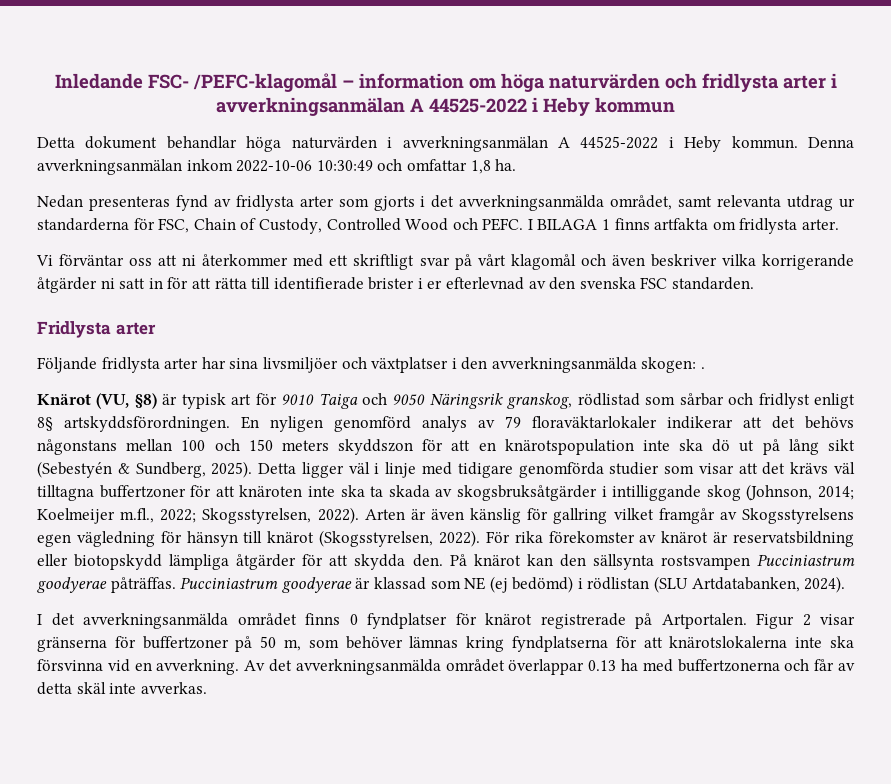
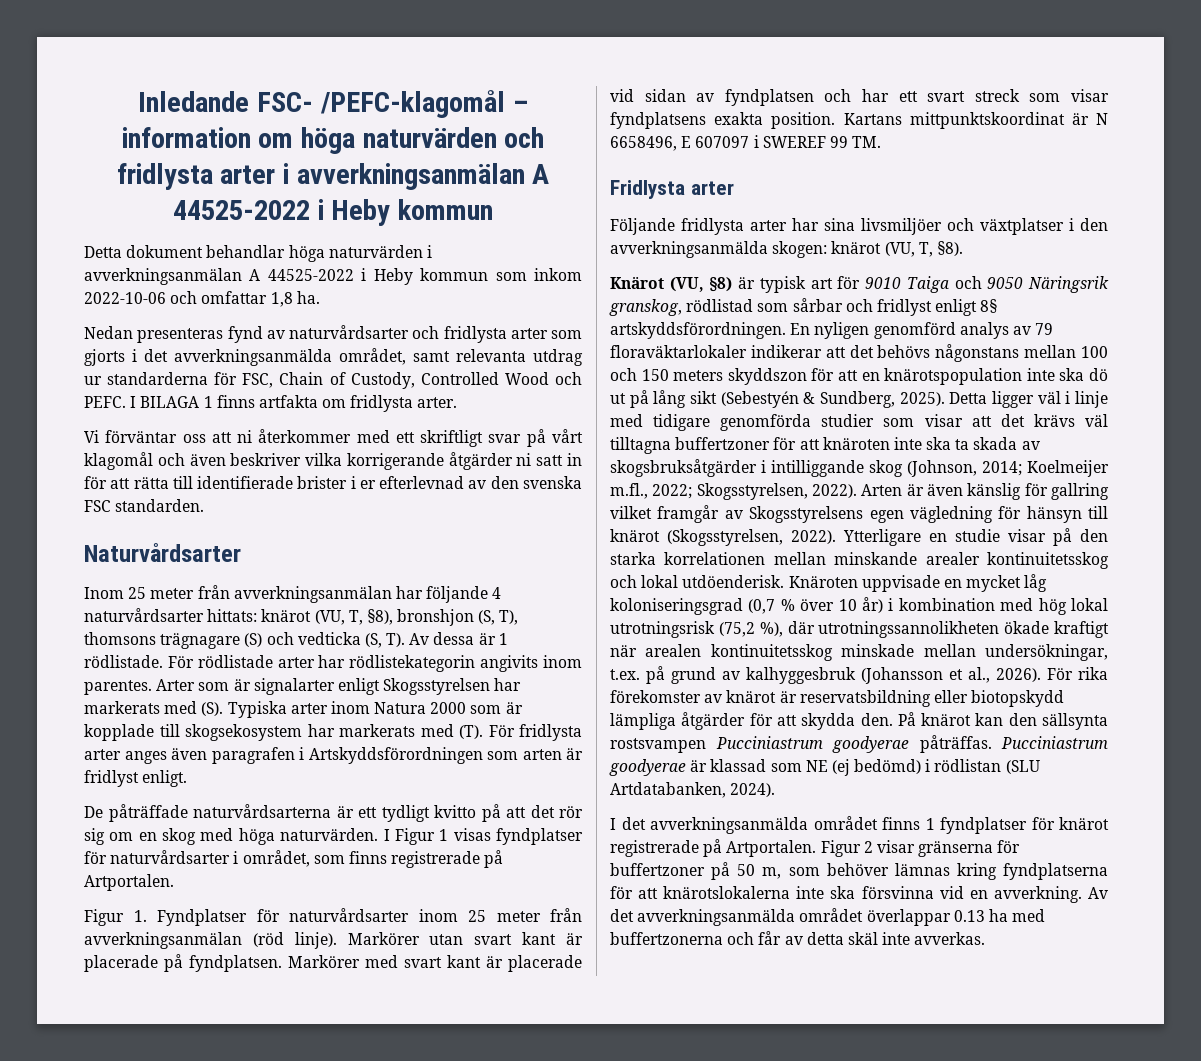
[731,136,854,149] [37,159,182,175] kommun. Denna avverkningsanmälan -> [420,268,527,281] kommun som
[316,160,373,171] 10:30:49 -> (166, 298) none
(231, 203) none -> [289,325,440,339] naturvårdsarter och
(755, 283) none -> [84,543,241,562] [84,585,502,603] [84,608,519,626] [84,632,508,649] [84,655,582,672] [84,678,522,695] [84,701,523,718] [84,724,582,741] [84,747,583,764] [84,770,188,787] [84,804,583,822] [84,828,583,845] [84,850,504,868] [84,874,174,891] [84,908,582,926] [84,932,583,949] [84,954,582,972] [610,89,1109,106] [610,112,1108,129] [610,135,882,151] // Naturvårdsarter // Inom 25 meter från avverkningsanmälan har följande 4 naturvårdsarter hittats: knärot (VU, T, §8), bronshjon (S, T), thomsons trägnagare (S) och vedticka (S, T). Av dessa är 1 rödlistade. För rödlistade arter har rödlistekategorin angivits inom parentes. Arter som är signalarter enligt Skogsstyrelsen har markerats med (S). Typiska arter inom Natura 2000 som är kopplade till skogsekosystem har markerats med (T). För fridlysta arter anges även paragrafen i Artskyddsförordningen som arten är fridlyst enligt. // De påträffade naturvårdsarterna är ett tydligt kvitto på att det rör sig om en skog med höga naturvärden. I Figur 1 visas fyndplatser för naturvårdsarter i området, som finns registrerade på Artportalen. // Figur 1. Fyndplatser för naturvårdsarter inom 25 meter från avverkningsanmälan (röd linje). Markörer utan svart kant är placerade på fyndplatsen. Markörer med svart kant är placerade vid sidan av fyndplatsen och har ett svart streck som visar fyndplatsens exakta position. Kartans mittpunktskoordinat är N 6658496, E 607097 i SWEREF 99 TM.
[701,367,706,369] . -> [831,241,963,257] knärot (VU, T, §8).
(480, 538) none -> [843,528,1108,546] [610,552,1109,569] [610,574,1048,592] [610,597,1108,615] [610,621,1109,638] [610,644,1108,661] [610,666,1041,684] Ytterligare en studie visar på den starka korrelationen mellan minskande arealer kontinuitetsskog och lokal utdöenderisk. Knäroten uppvisade en mycket låg koloniseringsgrad (0,7 % över 10 år) i kombination med hög lokal utrotningsrisk (75,2 %), där utrotningssannolikheten ökade kraftigt när arealen kontinuitetsskog minskade mellan undersökningar, t.ex. på grund av kalhyggesbruk (Johansson et al., 2026).
[349,614,358,625] 0 -> [925,818,935,830] 1

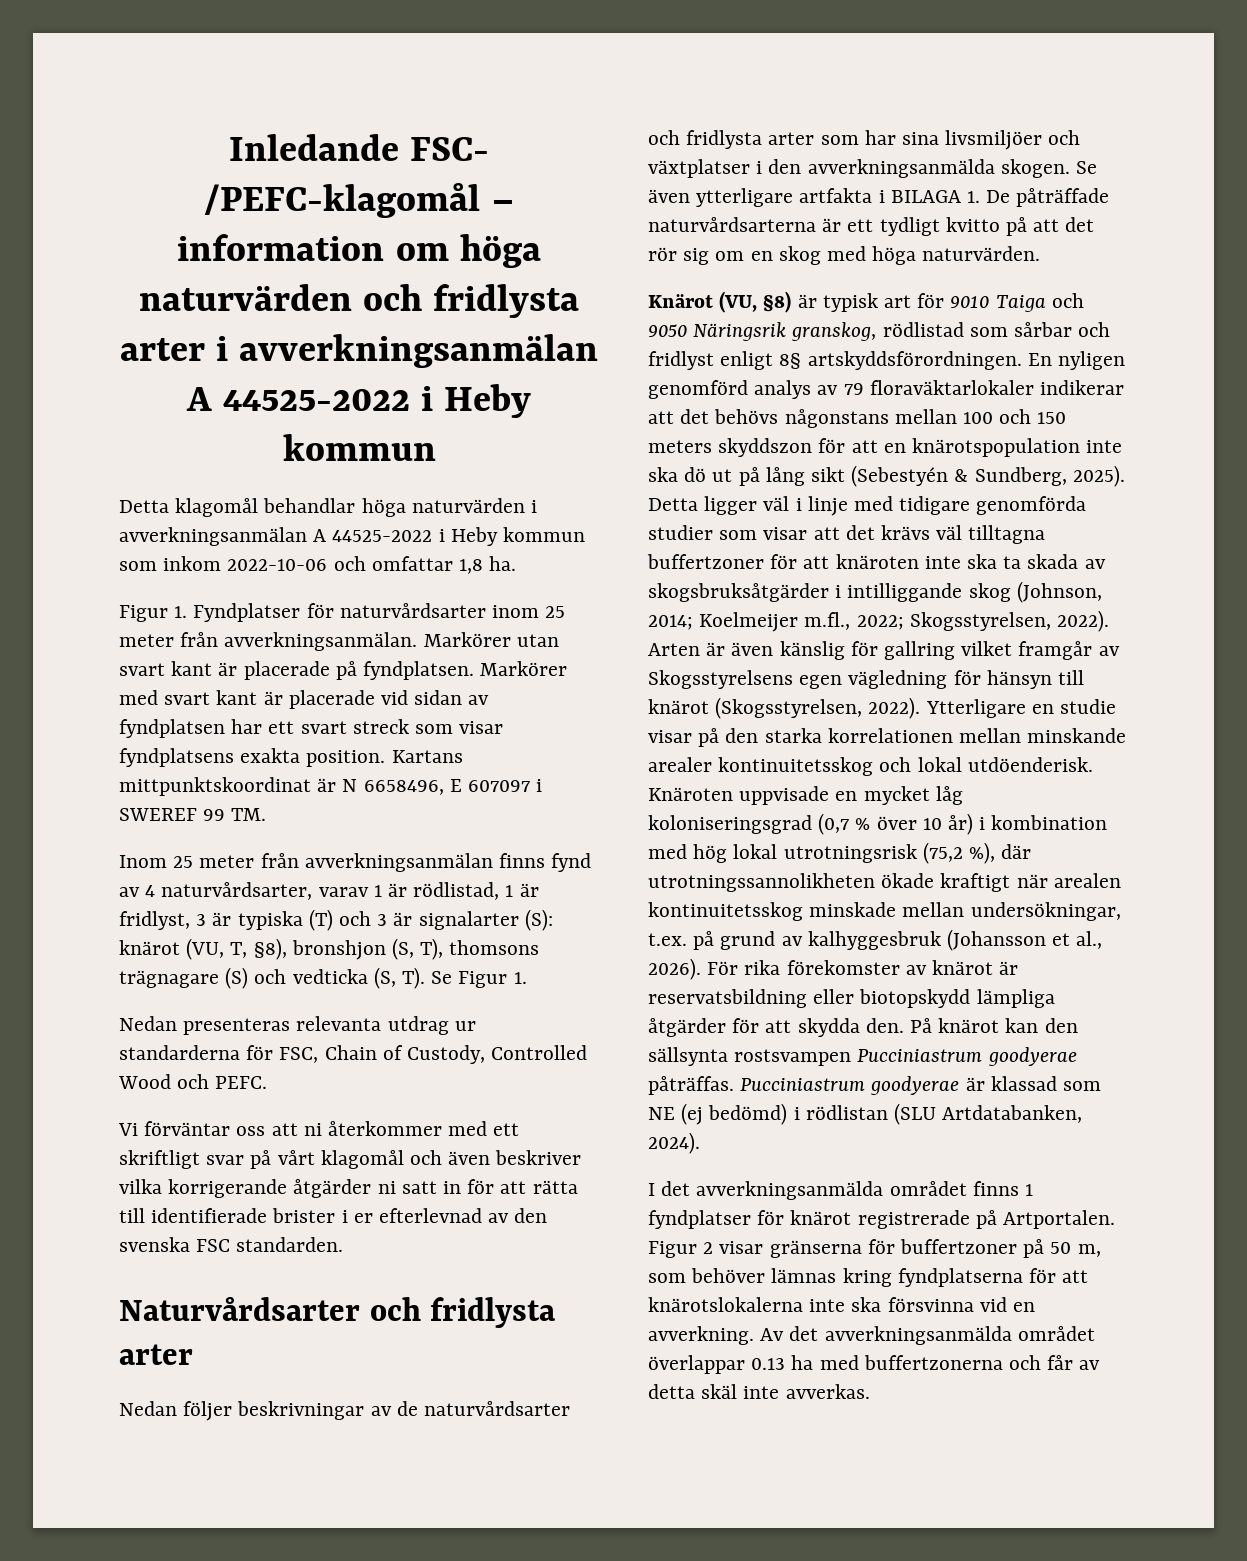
[126,245,204,258] dokument -> [175,498,259,517] klagomål
[84,325,582,343] [84,348,450,366] Nedan presenteras fynd av naturvårdsarter och fridlysta arter som gjorts i det avverkningsanmälda området, samt -> [119,603,566,622] [119,632,559,651] [119,661,568,680] [119,690,490,709] [119,719,504,738] [119,748,463,767] [119,777,543,796] [119,808,267,821] [119,853,592,872] [119,882,539,900] [119,909,553,931] [119,938,540,960] [119,967,527,989] [119,1016,291,1035] Figur 1. Fyndplatser för naturvårdsarter inom 25 meter från avverkningsanmälan. Markörer utan svart kant är placerade på fyndplatsen. Markörer med svart kant är placerade vid sidan av fyndplatsen har ett svart streck som visar fyndplatsens exakta position. Kartans mittpunktskoordinat är N 6658496, E 607097 i SWEREF 99 TM. // Inom 25 meter från avverkningsanmälan finns fynd av 4 naturvårdsarter, varav 1 är rödlistad, 1 är fridlyst, 3 är typiska (T) och 3 är signalarter (S): knärot (VU, T, §8), bronshjon (S, T), thomsons trägnagare (S) och vedticka (S, T). Se Figur 1. // Nedan presenteras
[130,395,458,412] I BILAGA 1 finns artfakta om fridlysta arter. -> (268, 1082) none
[84,585,502,603] [84,608,519,626] [84,632,508,649] [84,655,582,672] [84,678,522,695] [84,701,523,718] [84,724,582,741] [84,747,583,764] [84,770,188,787] // Inom 25 meter från avverkningsanmälan har följande 4 naturvårdsarter hittats: knärot (VU, T, §8), bronshjon (S, T), thomsons trägnagare (S) och vedticka (S, T). Av dessa är 1 rödlistade. För rödlistade arter har rödlistekategorin angivits inom parentes. Arter som är signalarter enligt Skogsstyrelsen har markerats med (S). Typiska arter inom Natura 2000 som är kopplade till skogsekosystem har markerats med (T). För fridlysta arter anges även paragrafen i Artskyddsförordningen som arten är fridlyst enligt. // -> [369,1297,556,1328] [119,1344,193,1365] [119,1401,571,1421] [648,130,1081,150] [648,159,1098,178] [648,188,981,207] och fridlysta arter // Nedan följer beskrivningar av de naturvårdsarter och fridlysta arter som har sina livsmiljöer och växtplatser i den avverkningsanmälda skogen. Se även ytterligare artfakta i BILAGA 1.
[383,828,583,845] [84,850,504,868] [84,874,174,891] [84,908,582,926] [84,932,583,949] [84,954,582,972] [610,89,1109,106] [610,112,1108,129] [610,135,882,151] [610,180,734,199] [610,218,1108,235] [610,241,963,258] I Figur 1 visas fyndplatser för naturvårdsarter i området, som finns registrerade på Artportalen. // Figur 1. Fyndplatser för naturvårdsarter inom 25 meter från avverkningsanmälan (röd linje). Markörer utan svart kant är placerade på fyndplatsen. Markörer med svart kant är placerade vid sidan av fyndplatsen och har ett svart streck som visar fyndplatsens exakta position. Kartans mittpunktskoordinat är N 6658496, E 607097 i SWEREF 99 TM. // Fridlysta arter // Följande fridlysta arter har sina livsmiljöer och växtplatser i den avverkningsanmälda skogen: knärot (VU, T, §8). -> (1041, 253) none

